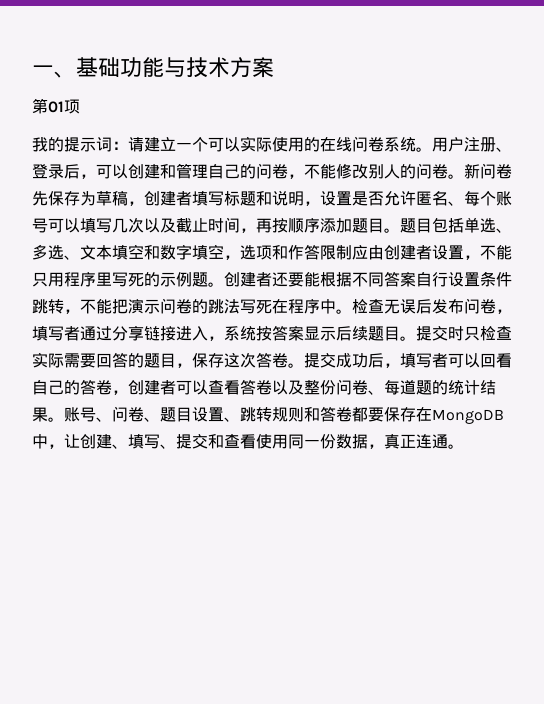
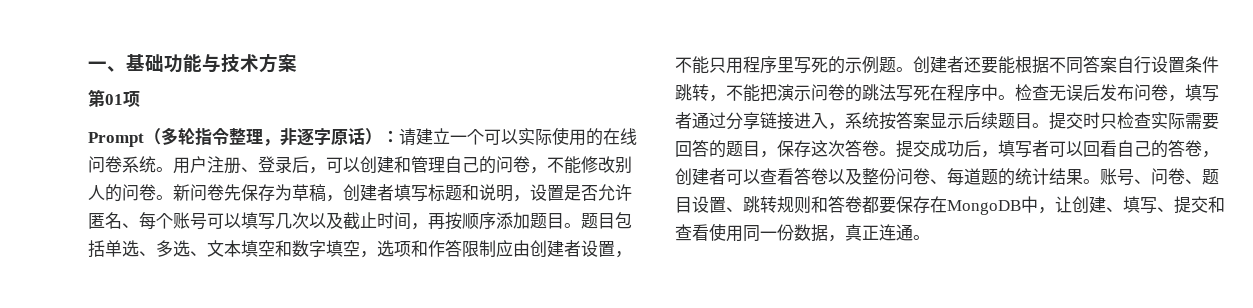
[32,137,112,152] 我的提示词 -> [88,127,382,147] Prompt（多轮指令整理，非逐字原话）

